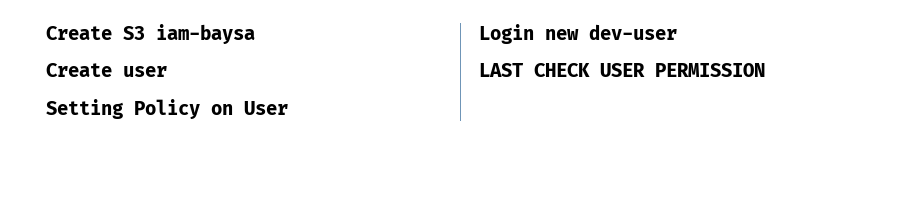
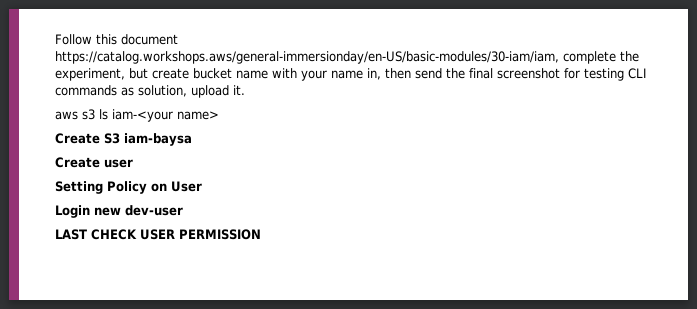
(46, 33) none -> [55,34,178,45] [55,51,639,64] [55,68,646,81] [55,85,245,98] [55,109,219,122] Follow this document https://catalog.workshops.aws/general-immersionday/en-US/basic-modules/30-iam/iam, complete the experiment, but create bucket name with your name in, then send the final screenshot for testing CLI commands as solution, upload it. // aws s3 ls iam-<your name> //

